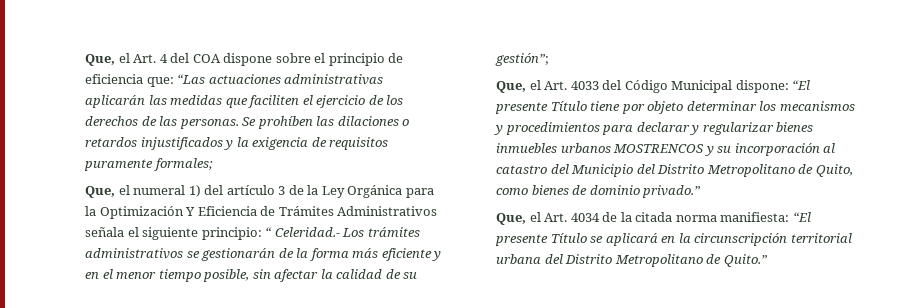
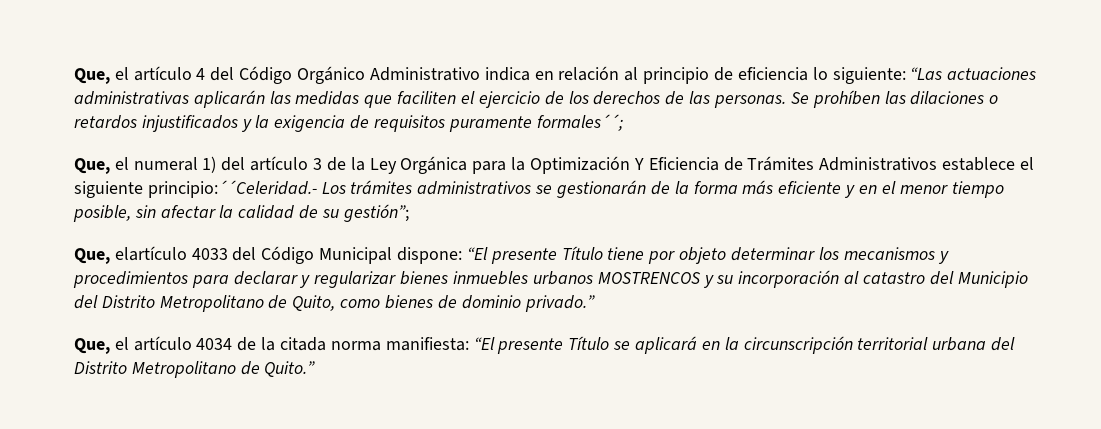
[85,53,157,66] Que, el Art. -> [73,66,192,84] Que, el artículo
[192,53,326,66] COA dispone sobre el -> [239,66,639,84] Código Orgánico Administrativo indica en relación al
[146,77,174,87] que: -> [812,67,906,84] lo siguiente:
[153,158,213,171] formales; -> [536,114,623,131] formales´´;
[85,227,125,237] señala -> [942,157,1016,171] establece
[201,227,340,240] principio: “ Celeridad.- -> [147,180,317,198] principio:´´Celeridad.-
[529,80,568,90] el Art. -> [114,246,187,261] elartículo
[544,213,568,222] Art. -> [133,336,192,351] artículo

